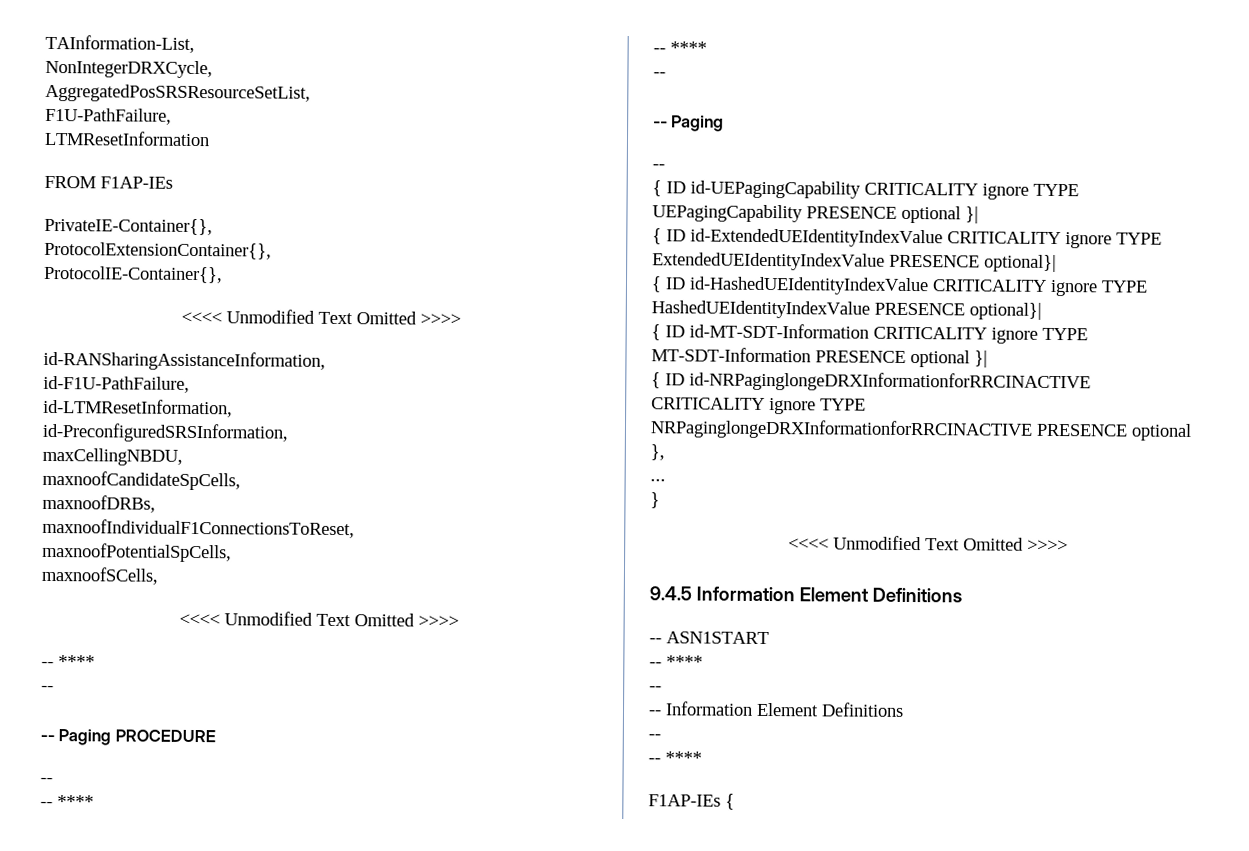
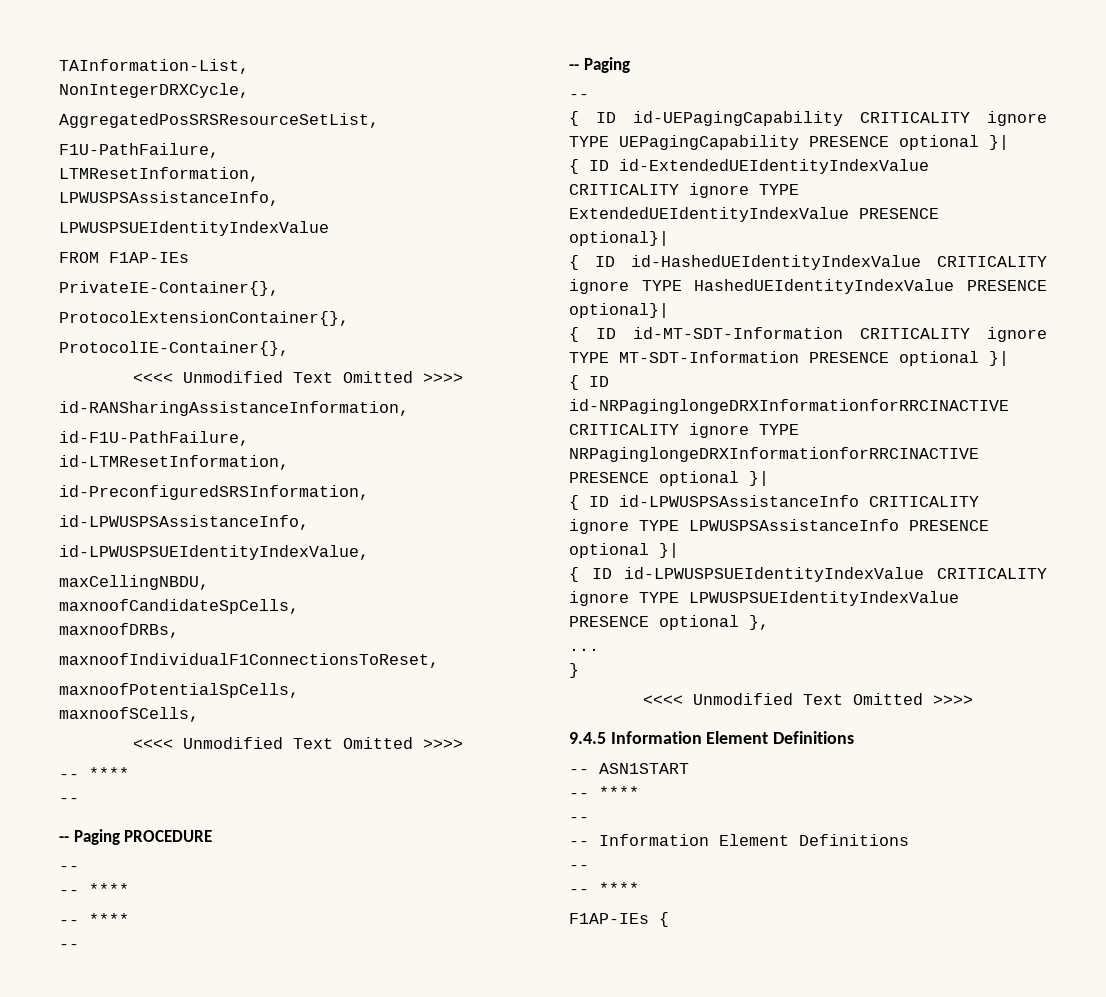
[44,130,210,147] LTMResetInformation -> [59,167,259,182] [59,191,279,206] [59,221,329,236] LTMResetInformation, // LPWUSPSAssistanceInfo, // LPWUSPSUEIdentityIndexValue
(288, 432) none -> [59,515,309,530] [59,545,369,560] // id-LPWUSPSAssistanceInfo, // id-LPWUSPSUEIdentityIndexValue,
(1192, 432) none -> [749,471,769,486] [569,495,979,510] [569,519,989,534] [569,543,679,558] [569,567,1047,582] [569,591,959,606] [569,615,739,630] }| // { ID id-LPWUSPSAssistanceInfo CRITICALITY ignore TYPE LPWUSPSAssistanceInfo PRESENCE optional }| // { ID id-LPWUSPSUEIdentityIndexValue CRITICALITY ignore TYPE LPWUSPSUEIdentityIndexValue PRESENCE optional

